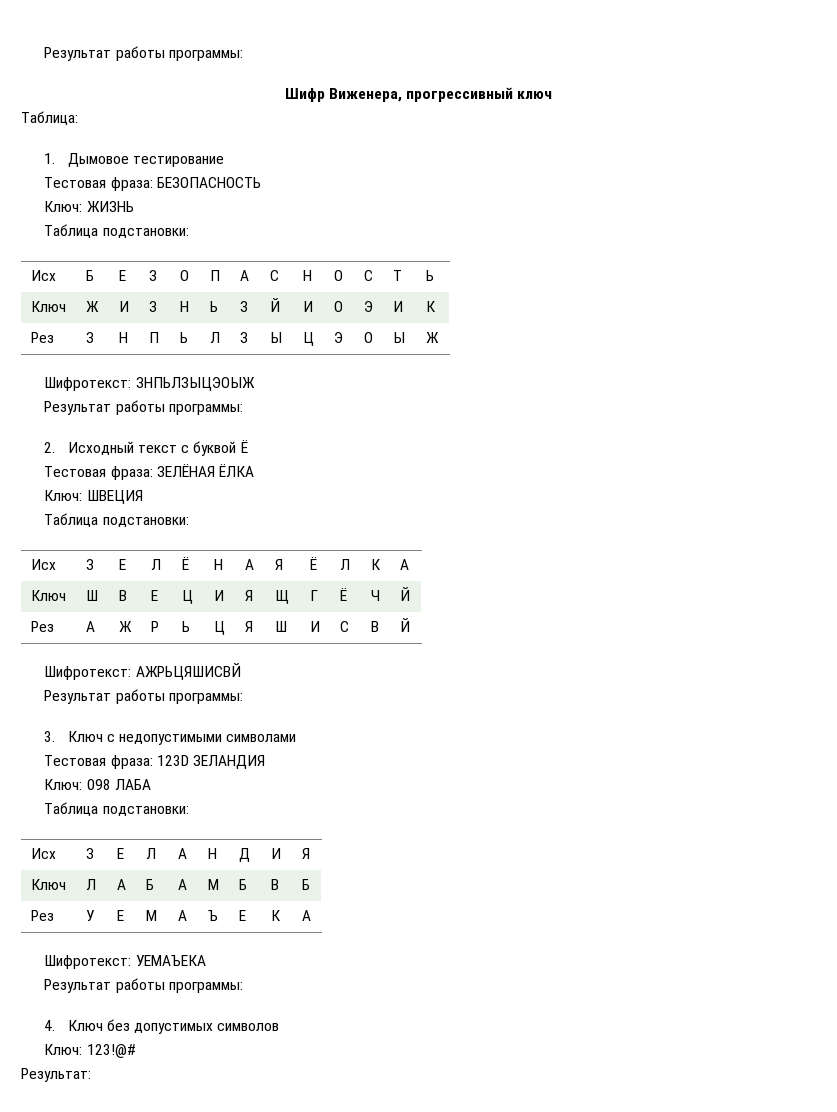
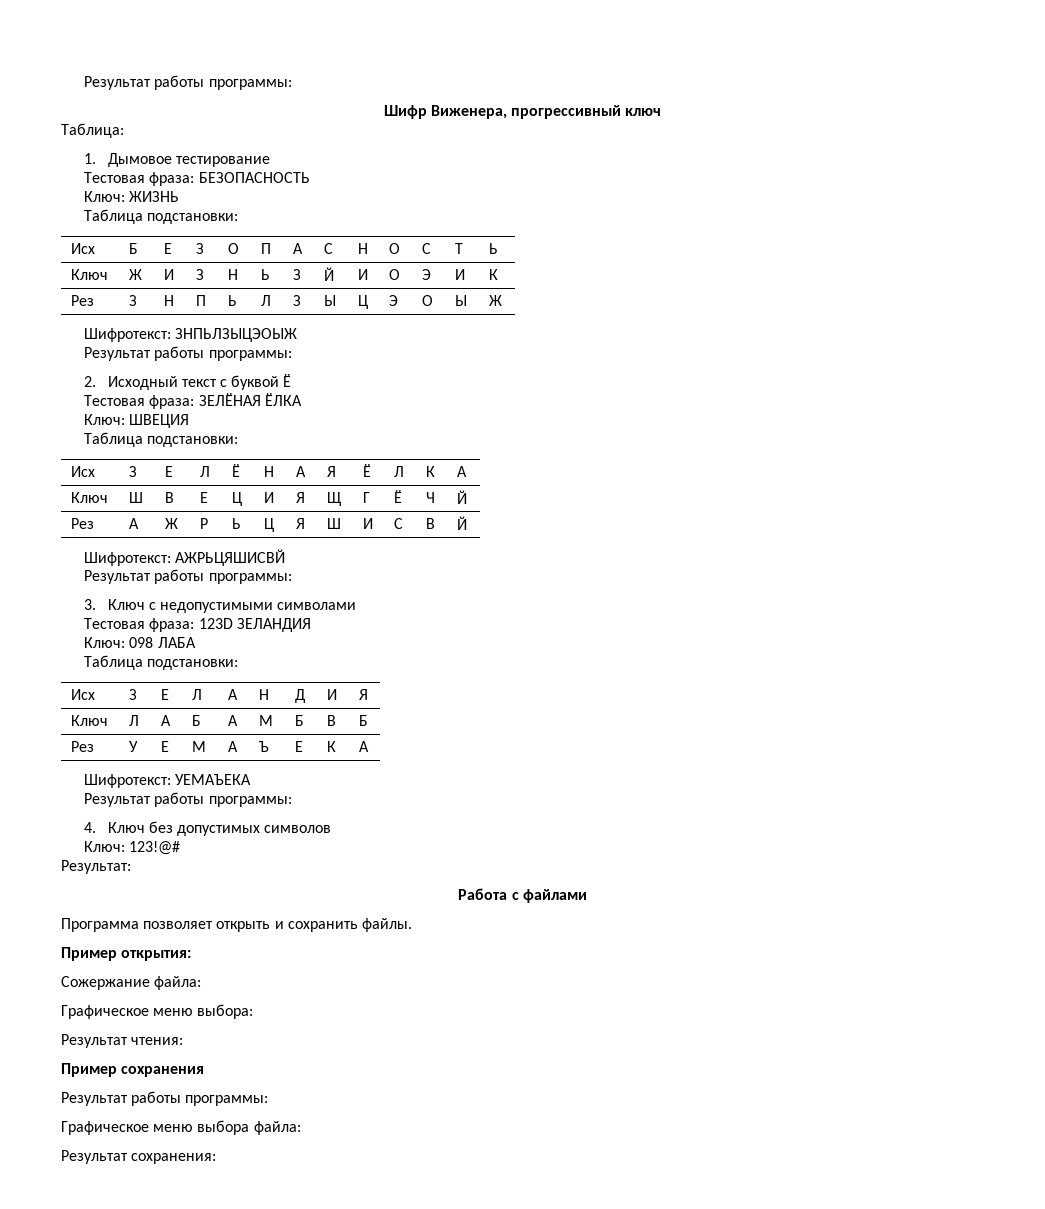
(91, 1075) none -> [458,888,587,903] [61,918,412,932] [61,947,192,961] [61,976,202,990] [61,1004,254,1019] [61,1034,184,1048] [61,1063,205,1077] [61,1091,269,1106] [61,1120,301,1135] [61,1150,217,1164] // Работа с файлами // Программа позволяет открыть и сохранить файлы. // Пример открытия: // Сожержание файла: // Графическое меню выбора: // Результат чтения: // Пример сохранения // Результат работы программы: // Графическое меню выбора файла: // Результат сохранения:

